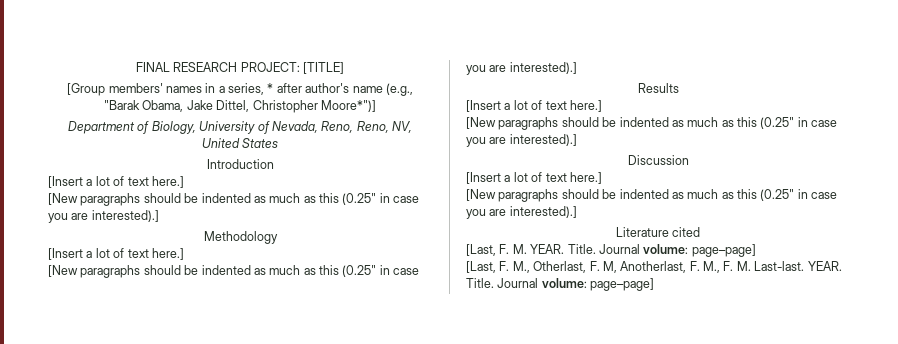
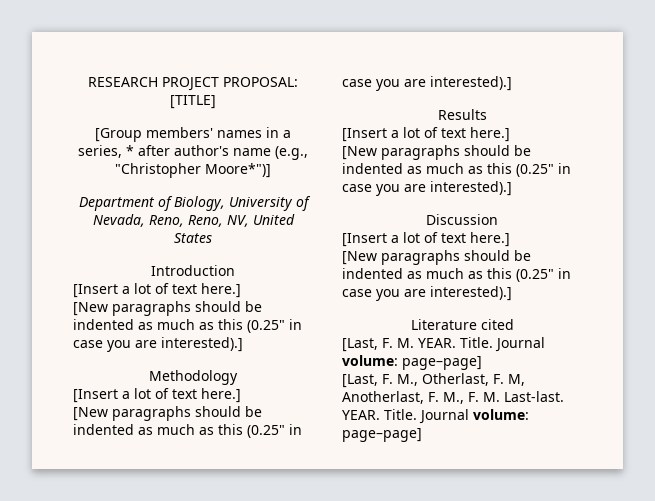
[135,62,300,72] FINAL RESEARCH PROJECT: -> [88,77,298,91] RESEARCH PROJECT PROPOSAL:
[104,100,318,113] "Barak Obama, Jake Dittel, Christopher -> [115,163,201,178] "Christopher

